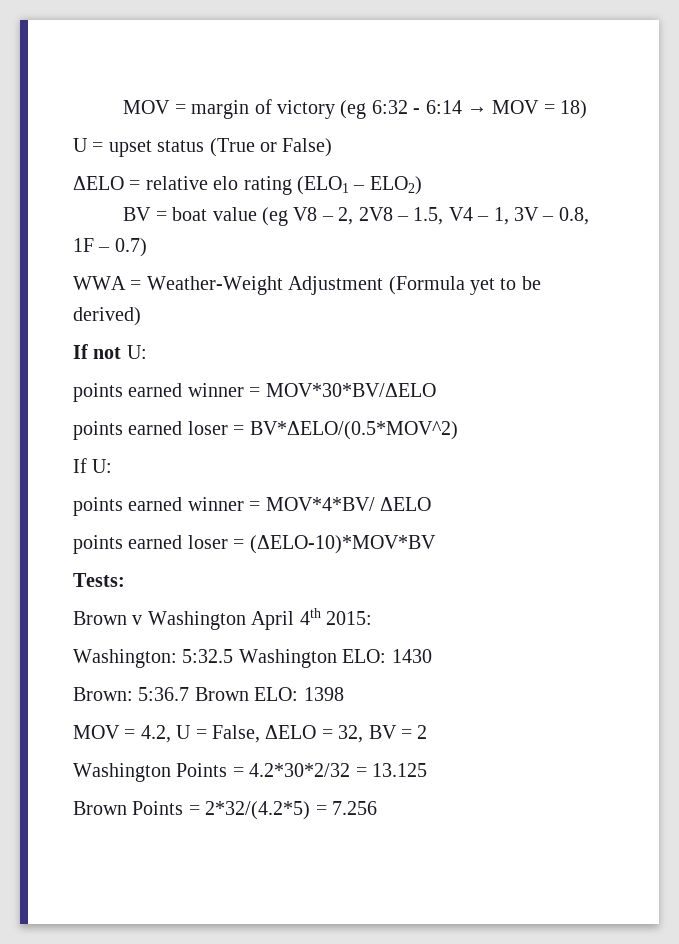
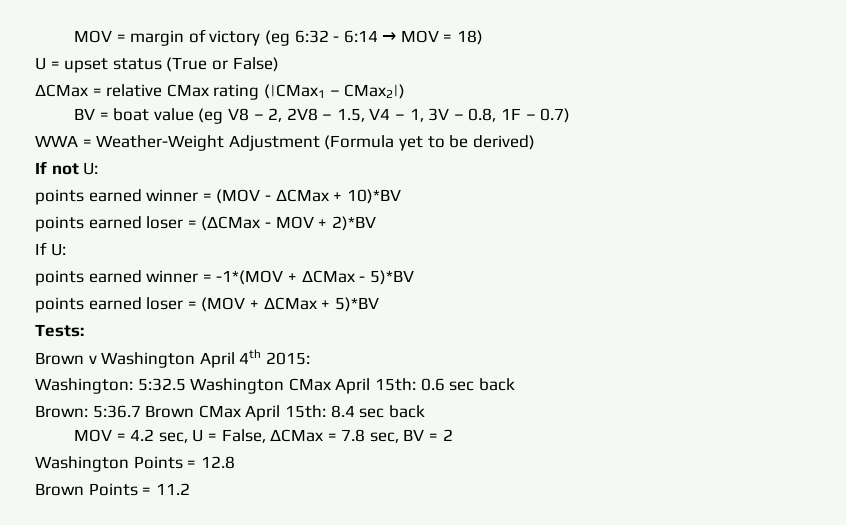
[73,176,124,190] ΔELO -> [35,84,88,97] ΔCMax
[213,176,422,195] elo rating (ELO1 – ELO2) -> [166,84,406,100] CMax rating (|CMax1 – CMax2|)
[265,383,436,397] [73,421,458,440] MOV*30*BV/ΔELO // points earned loser = BV*ΔELO/(0.5*MOV^2) -> [216,189,401,204] [35,216,376,232] (MOV - ΔCMax + 10)*BV // points earned loser = (ΔCMax - MOV + 2)*BV
[265,497,431,511] [73,535,436,554] MOV*4*BV/ ΔELO // points earned loser = (ΔELO-10)*MOV*BV -> [216,270,414,285] [35,297,379,313] -1*(MOV + ΔCMax - 5)*BV // points earned loser = (MOV + ΔCMax + 5)*BV
[342,649,432,663] [73,687,344,701] [73,725,171,743] ELO: 1430 // Brown: 5:36.7 Brown ELO: 1398 // MOV = 4.2, -> [288,378,515,394] [35,405,425,421] [73,429,188,443] CMax April 15th: 0.6 sec back // Brown: 5:36.7 Brown CMax April 15th: 8.4 sec back // MOV = 4.2 sec,
[265,725,364,743] ΔELO = 32, -> [270,429,399,443] ΔCMax = 7.8 sec,
[249,763,427,777] 4.2*30*2/32 = 13.125 -> [200,456,235,469] 12.8
[205,801,377,820] 2*32/(4.2*5) = 7.256 -> [155,483,190,495] 11.2

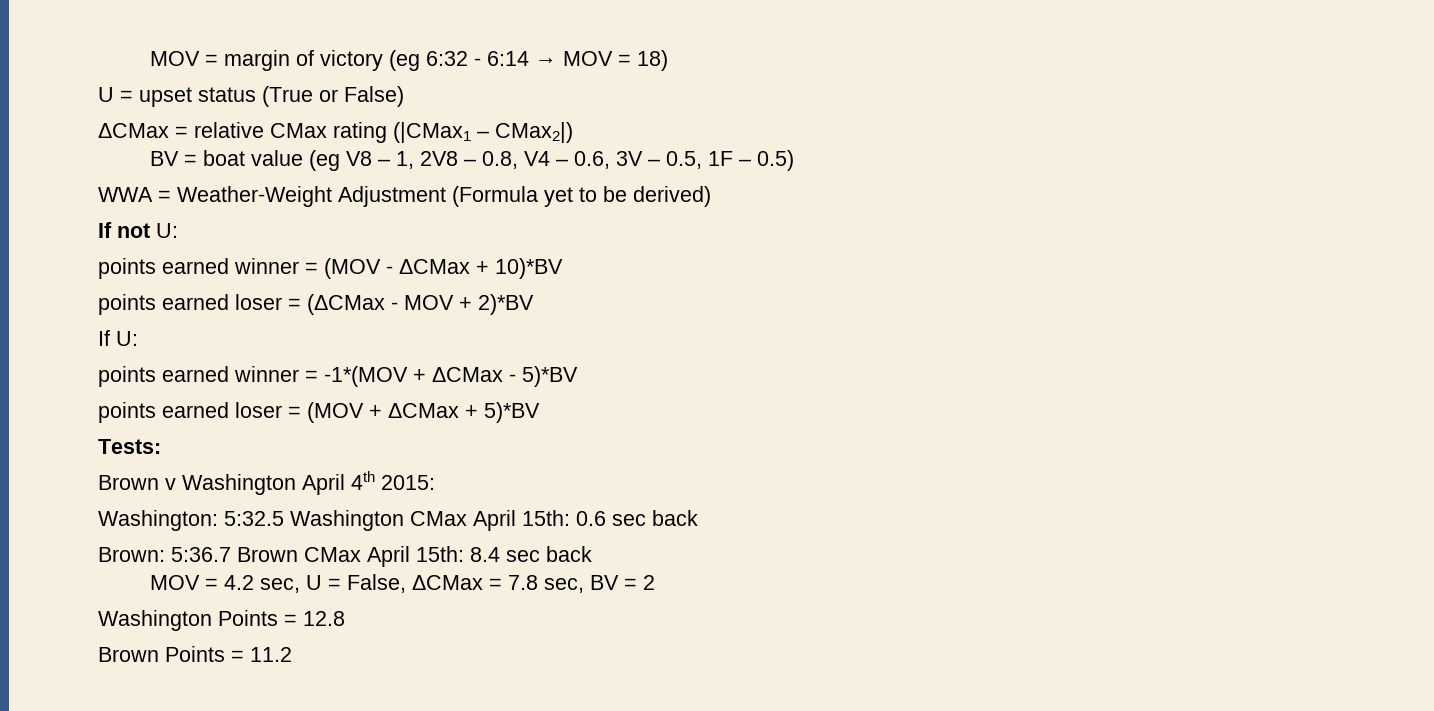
[268,108,283,122] 2, -> [395,151,414,169] 1,
[336,108,365,122] 1.5, -> [481,151,518,169] 0.8,
[409,108,424,122] 1, -> [573,151,610,169] 0.6,
[468,108,497,122] 0.8, -> [665,151,702,169] 0.5,
[540,108,571,123] 0.7) -> [756,150,794,171] 0.5)

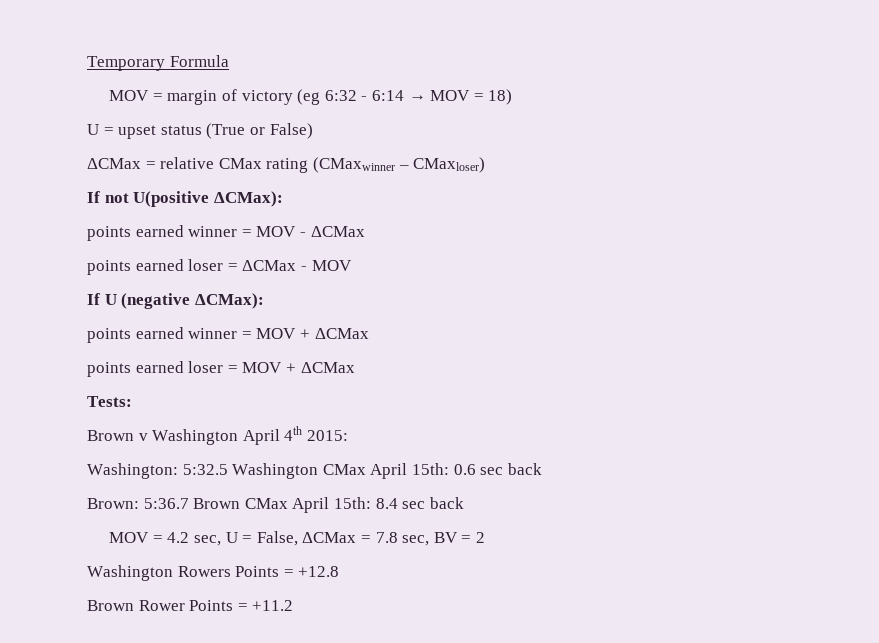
(149, 58) none -> [87,55,229,71] Temporary Formula //
[393,122,573,143] [149,150,794,171] [98,186,711,207] (|CMax1 – CMax2|) // BV = boat value (eg V8 – 1, 2V8 – 0.8, V4 – 0.6, 3V – 0.5, 1F – 0.5) // WWA = Weather-Weight Adjustment (Formula yet to be derived) -> [312,157,486,173] (CMaxwinner – CMaxloser)
[156,223,178,238] [98,258,381,279] U: // points earned winner = (MOV -> [133,191,283,207] [87,225,297,241] U(positive ΔCMax): // points earned winner = MOV
[476,258,563,279] [98,294,385,315] + 10)*BV // points earned loser = (ΔCMax -> [87,259,297,275] // points earned loser = ΔCMax
[459,294,534,315] [98,330,138,346] [98,366,578,387] [98,402,540,423] + 2)*BV // If U: // points earned winner = -1*(MOV + ΔCMax - 5)*BV // points earned loser = (MOV + ΔCMax + 5)*BV -> [87,293,264,309] [87,327,369,343] [87,361,355,377] // If U (negative ΔCMax): // points earned winner = MOV + ΔCMax // points earned loser = MOV + ΔCMax
[218,610,345,626] [98,646,292,662] Points = 12.8 // Brown Points = 11.2 -> [177,566,340,577] [87,600,294,611] Rowers Points = +12.8 // Brown Rower Points = +11.2

